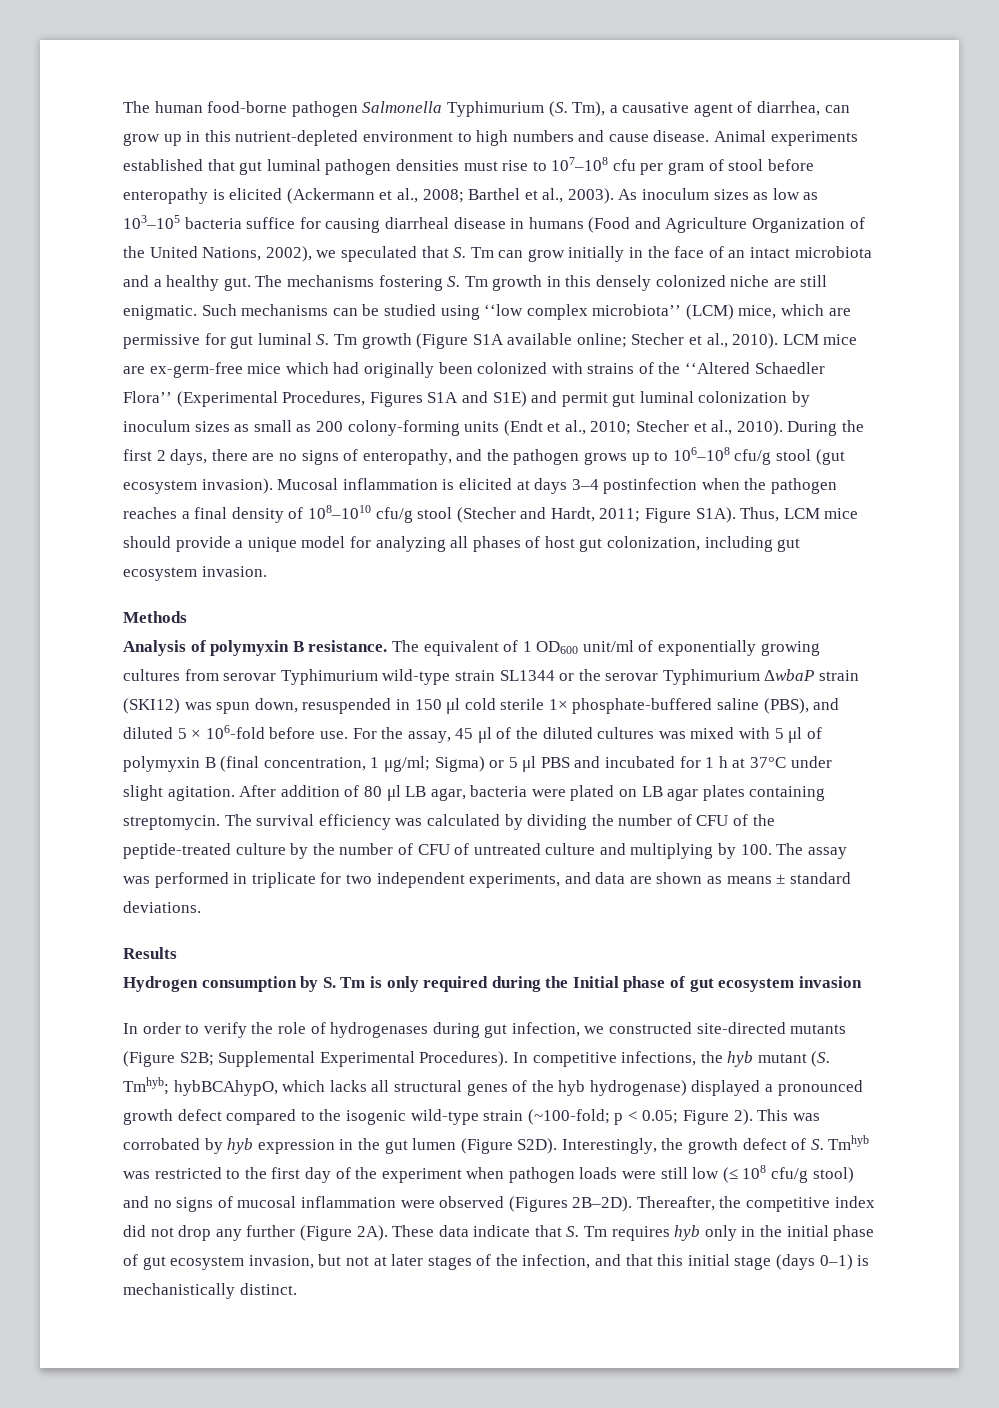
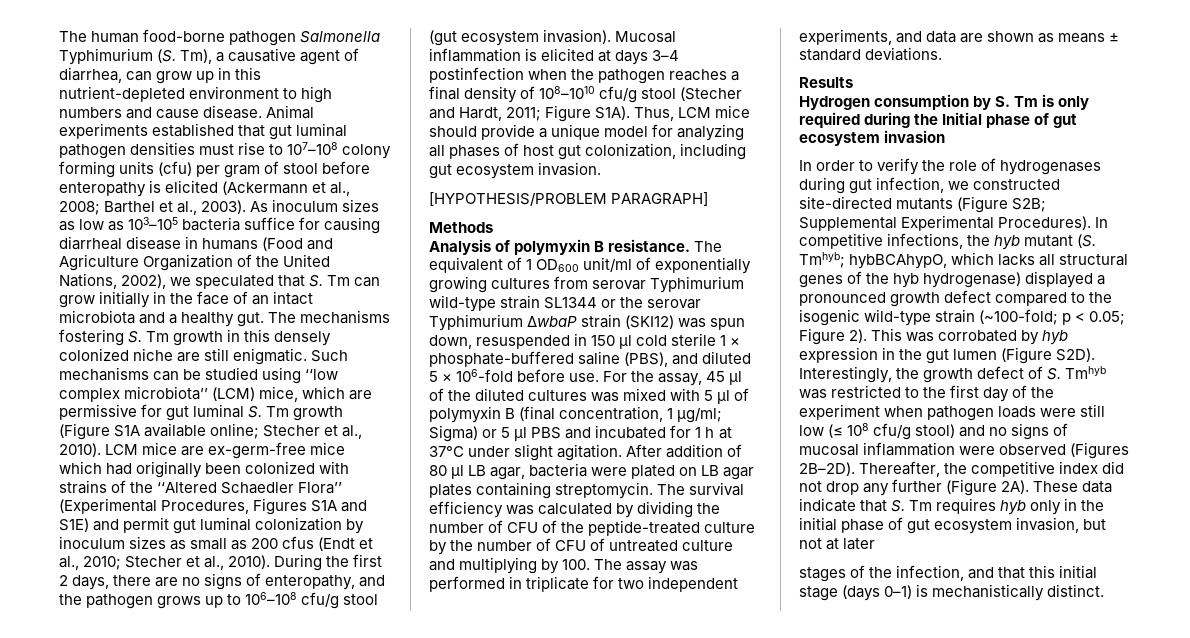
[612,159,636,171] cfu -> [342,144,392,159] [59,161,193,178] colony forming units (cfu)
[347,420,500,436] colony-forming units -> [282,536,315,549] cfus
(267, 571) none -> [429,192,709,206] // [HYPOTHESIS/PROBLEM PARAGRAPH]
[548,699,568,710] 1× -> [720,335,741,346] 1 ×
(424, 1260) none -> (876, 544) //

